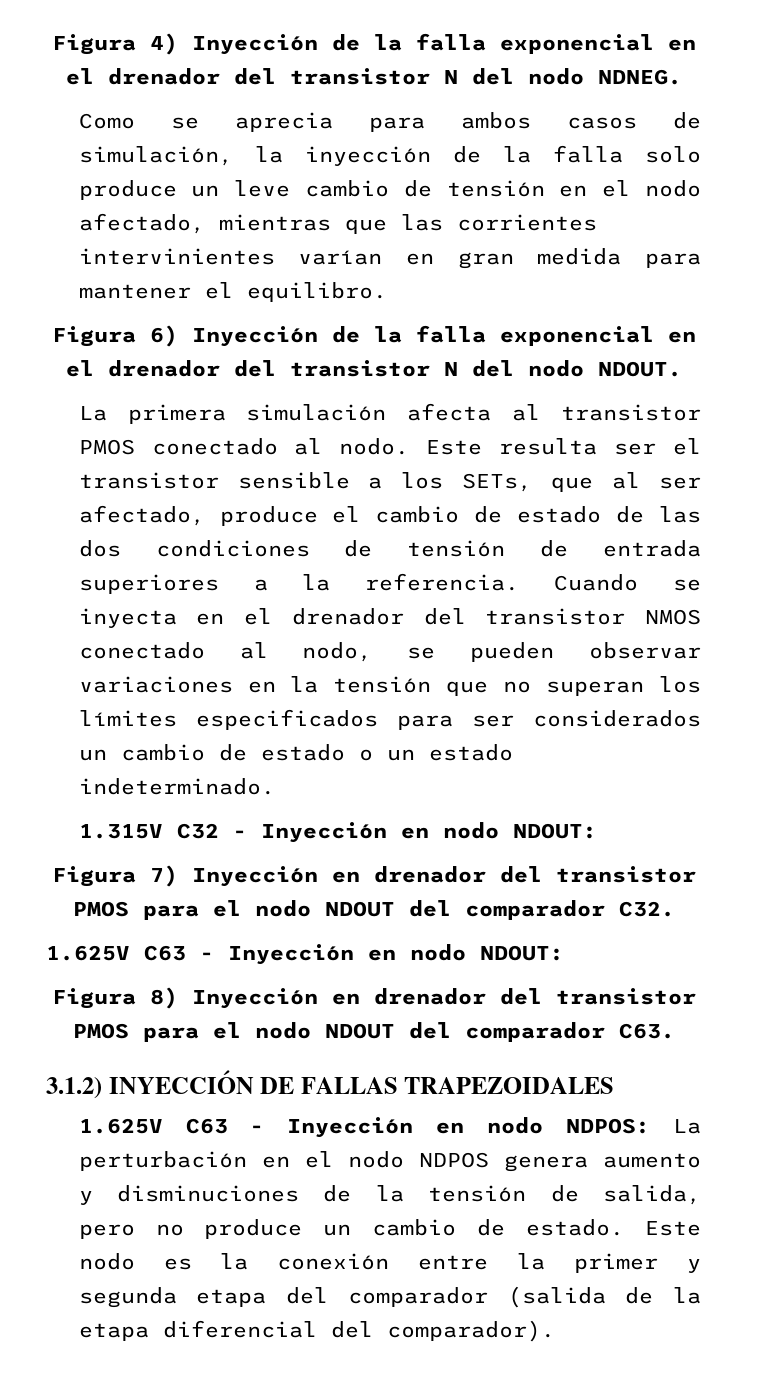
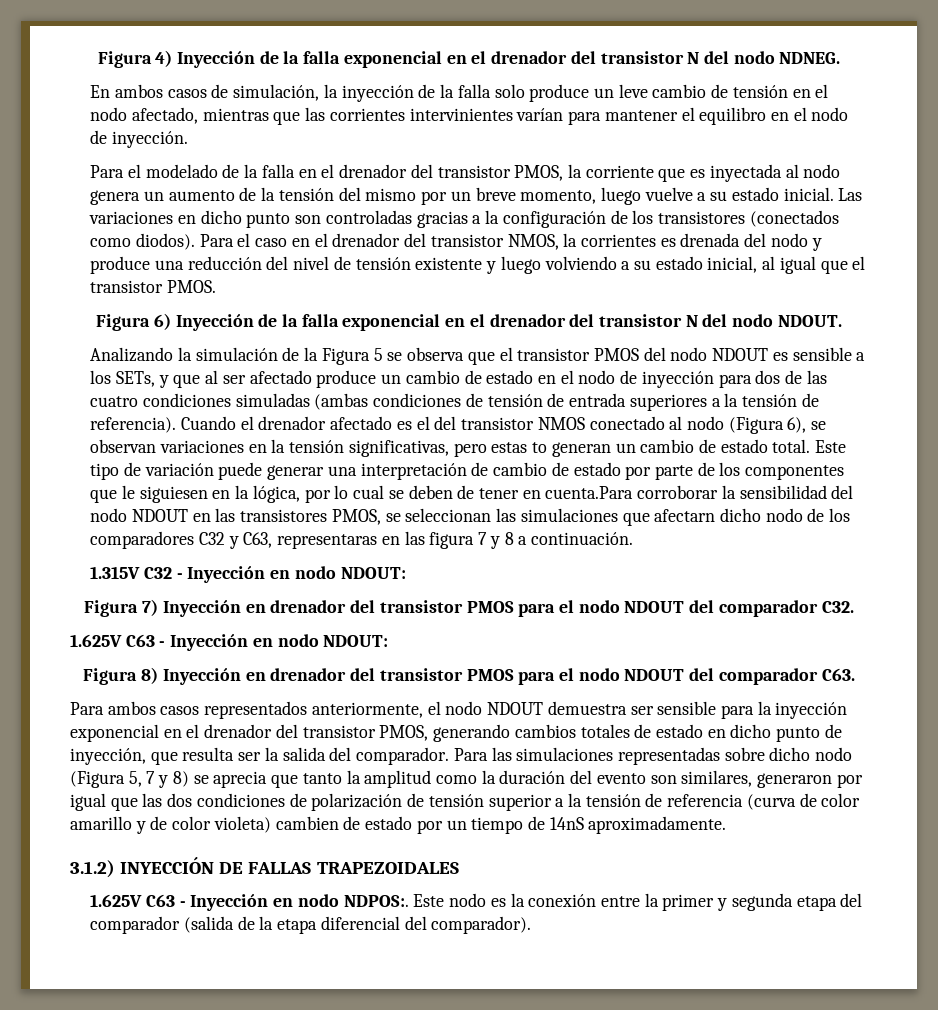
[78,112,425,132] Como se aprecia para -> [90,85,111,98] En
[405,248,701,269] [78,282,387,302] en gran medida para mantener el equilibro. -> [568,107,849,125] [90,130,188,148] [90,164,841,182] [90,187,863,205] [89,210,839,228] [90,233,822,251] [90,256,866,274] [90,280,216,293] para mantener el equilibro en el nodo de inyección. // Para el modelado de la falla en el drenador del transistor PMOS, la corriente que es inyectada al nodo genera un aumento de la tensión del mismo por un breve momento, luego vuelve a su estado inicial. Las variaciones en dicho punto son controladas gracias a la configuración de los transistores (conectados como diodos). Para el caso en el drenador del transistor NMOS, la corrientes es drenada del nodo y produce una reducción del nivel de tensión existente y luego volviendo a su estado inicial, al igual que el transistor PMOS.
[78,403,701,424] [78,438,701,455] [78,472,219,489] La primera simulación afecta al transistor PMOS conectado al nodo. Este resulta ser el transistor -> [90,347,788,365] Analizando la simulación de la Figura 5 se observa que el transistor PMOS del nodo NDOUT es
(533, 482) none -> [158,375,169,388] y
[78,505,701,526] [78,540,121,557] afectado, produce el cambio de estado de las dos -> [249,370,827,388] [90,393,369,410] afectado produce un cambio de estado en el nodo de inyección para dos de las cuatro condiciones simuladas (ambas
[365,573,702,591] [78,608,404,628] referencia. Cuando se inyecta en el drenador -> [741,393,819,407] [90,416,430,433] tensión de referencia). Cuando el drenador afectado es el
[302,642,701,662] [78,676,701,696] [78,709,701,730] [78,744,513,761] [78,778,275,795] nodo, se pueden observar variaciones en la tensión que no superan los límites especificados para ser considerados un cambio de estado o un estado indeterminado. -> [686,416,827,434] [90,439,847,457] [90,462,845,480] [90,485,854,503] [90,508,851,526] [90,531,633,549] nodo (Figura 6), se observan variaciones en la tensión significativas, pero estas to generan un cambio de estado total. Este tipo de variación puede generar una interpretación de cambio de estado por parte de los componentes que le siguiesen en la lógica, por lo cual se deben de tener en cuenta.Para corroborar la sensibilidad del nodo NDOUT en las transistores PMOS, se seleccionan las simulaciones que afectarn dicho nodo de los comparadores C32 y C63, representaras en las figura 7 y 8 a continuación.
(675, 1031) none -> [70,701,848,719] [70,724,842,742] [70,747,853,765] [70,770,863,788] [70,793,861,811] [70,816,727,834] // Para ambos casos representados anteriormente, el nodo NDOUT demuestra ser sensible para la inyección exponencial en el drenador del transistor PMOS, generando cambios totales de estado en dicho punto de inyección, que resulta ser la salida del comparador. Para las simulaciones representadas sobre dicho nodo (Figura 5, 7 y 8) se aprecia que tanto la amplitud como la duración del evento son similares, generaron por igual que las dos condiciones de polarización de tensión superior a la tensión de referencia (curva de color amarillo y de color violeta) cambien de estado por un tiempo de 14nS aproximadamente.
[566,1118,701,1134] [78,1151,701,1172] [78,1185,701,1205] [78,1219,625,1239] NDPOS: La perturbación en el nodo NDPOS genera aumento y disminuciones de la tensión de salida, pero no produce un cambio de estado. -> [343,895,409,907] NDPOS:.

